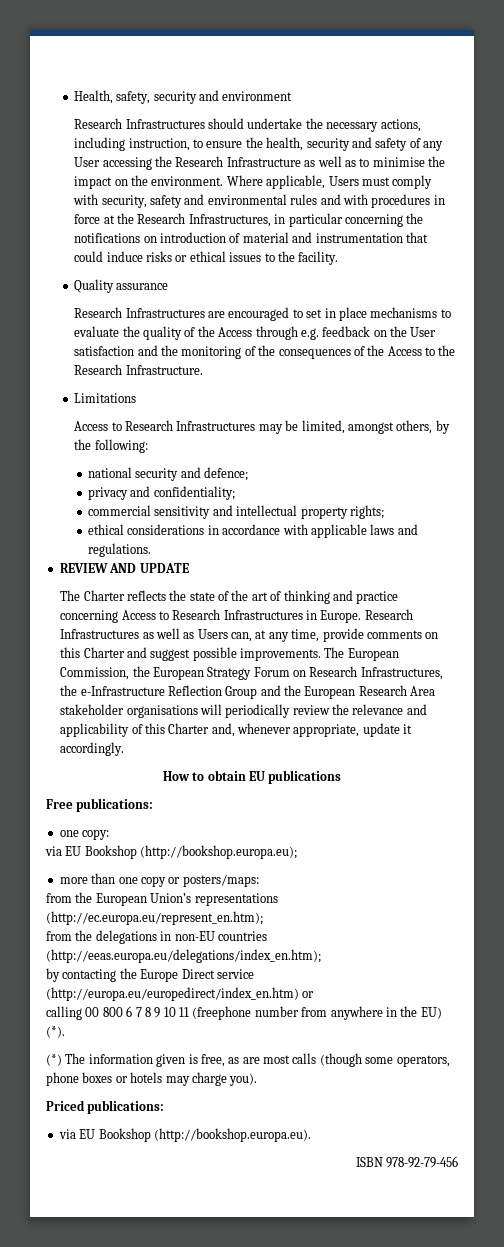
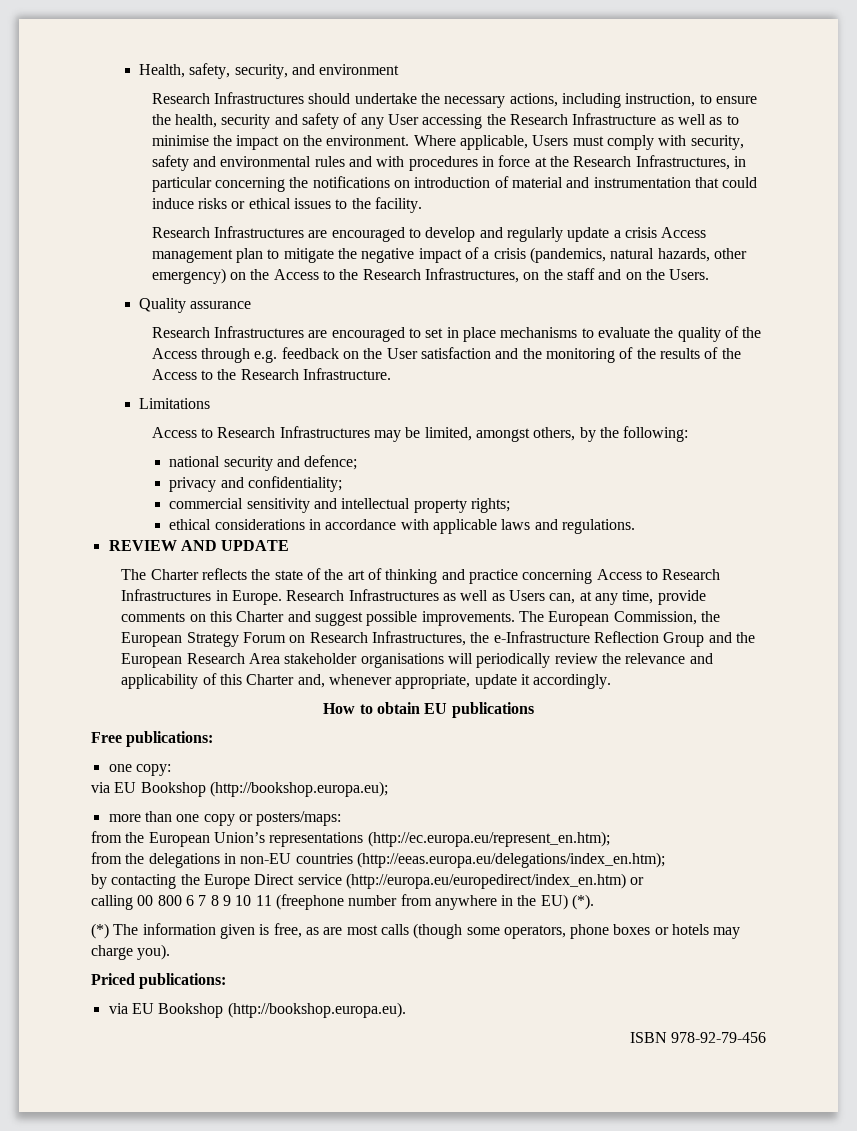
[153,91,197,104] security -> [234,64,288,79] security,
(339, 258) none -> [151,226,707,242] [151,247,747,263] [151,268,710,284] // Research Infrastructures are encouraged to develop and regularly update a crisis Access management plan to mitigate the negative impact of a crisis (pandemics, natural hazards, other emergency) on the Access to the Research Infrastructures, on the staff and on the Users.
[278,349,351,359] consequences -> [659,348,700,359] results

